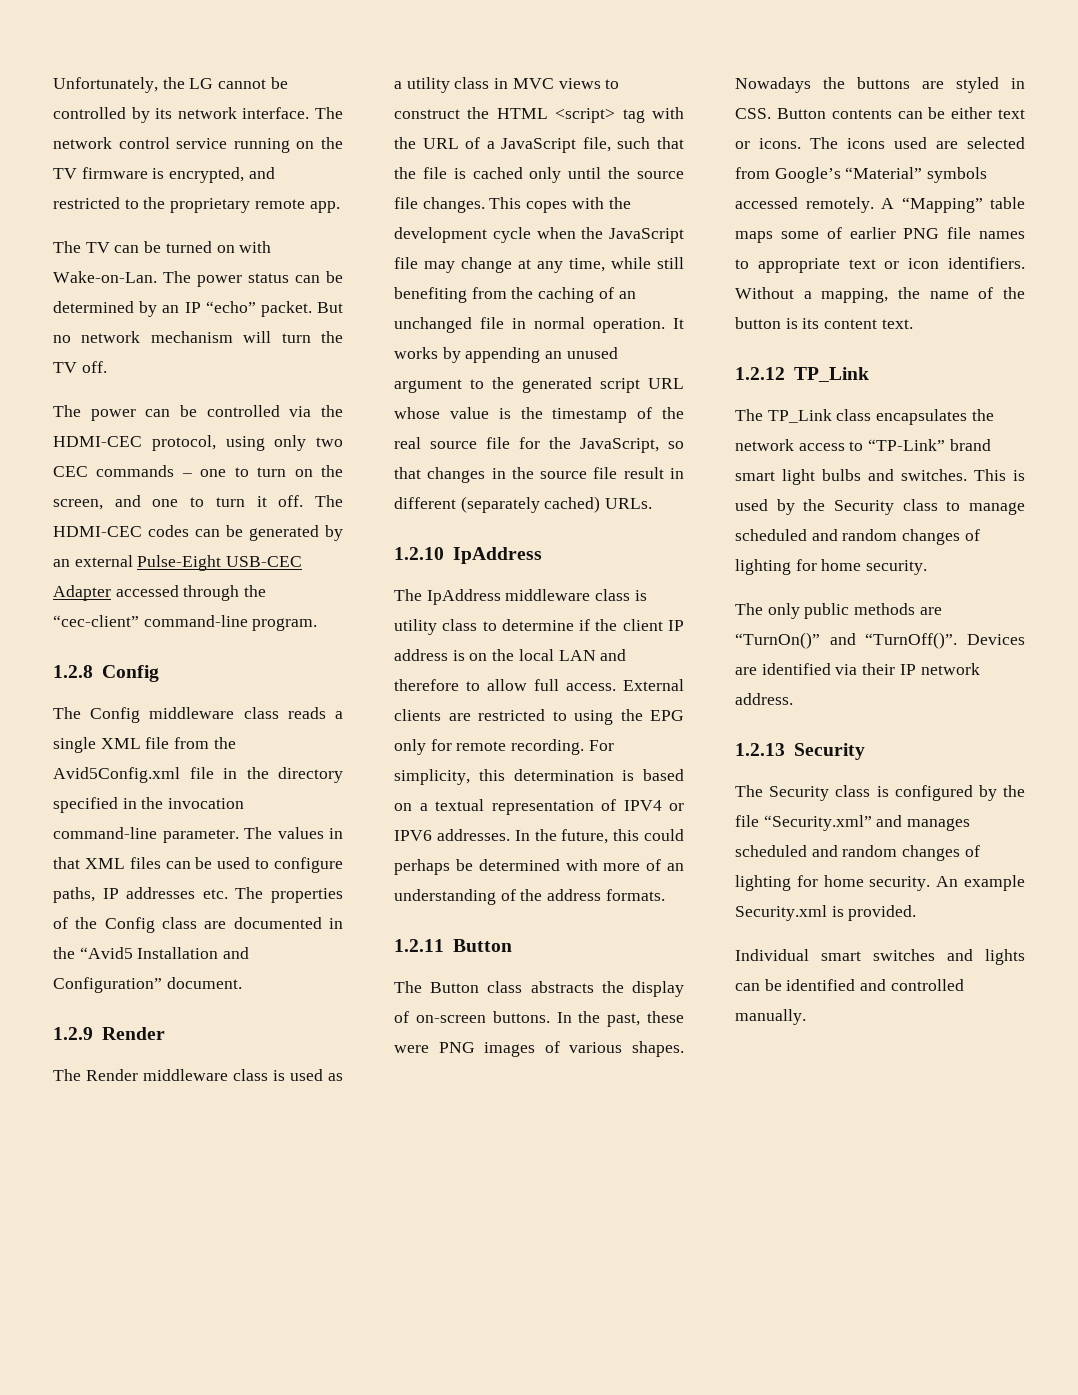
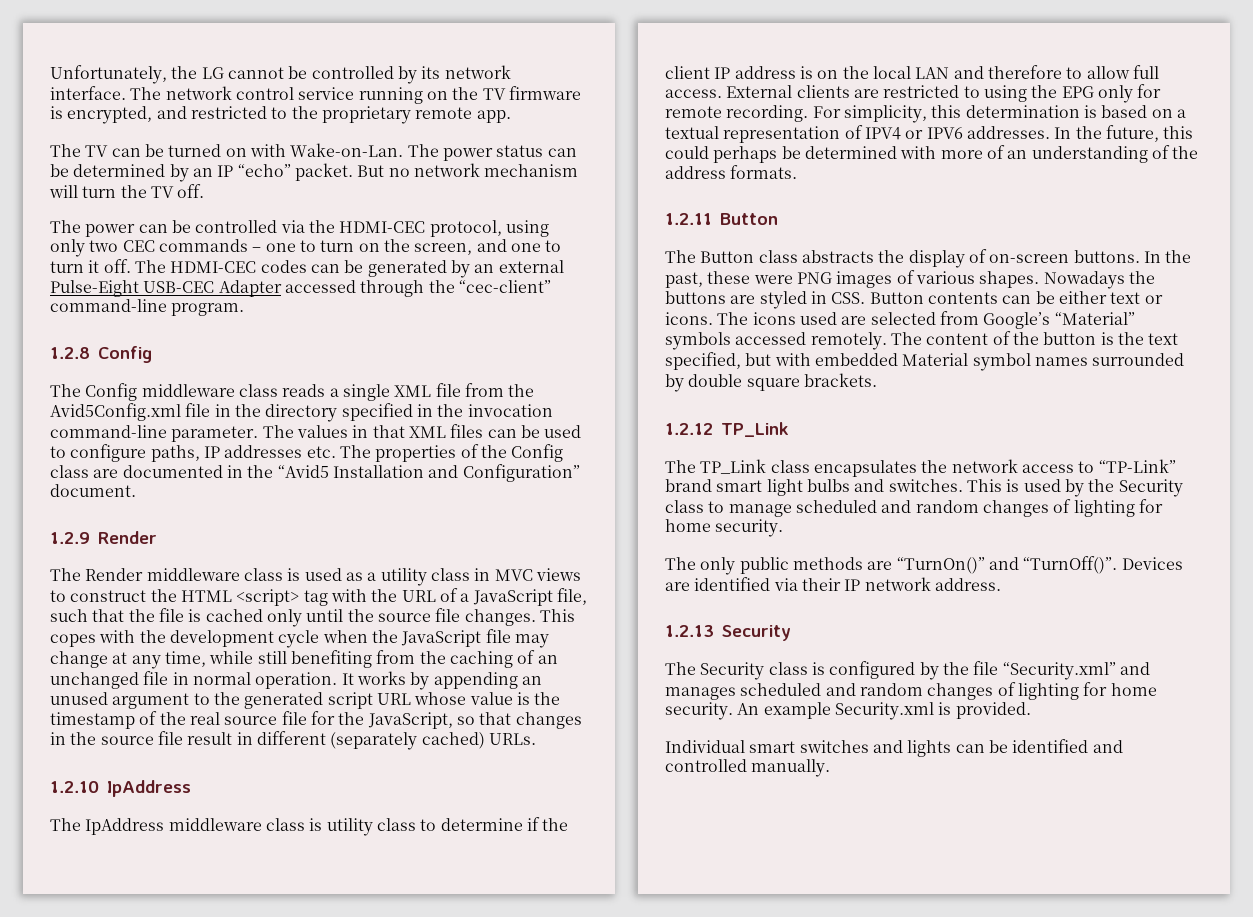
[881,197,1025,213] [735,227,1025,243] [735,257,1025,273] [735,287,1025,303] [735,317,913,329] A “Mapping” table maps some of earlier PNG file names to appropriate text or icon identifiers. Without a mapping, the name of the button is its content text. -> [890,331,1179,345] [665,352,1185,371] [665,373,877,392] The content of the button is the text specified, but with embedded Material symbol names surrounded by double square brackets.

